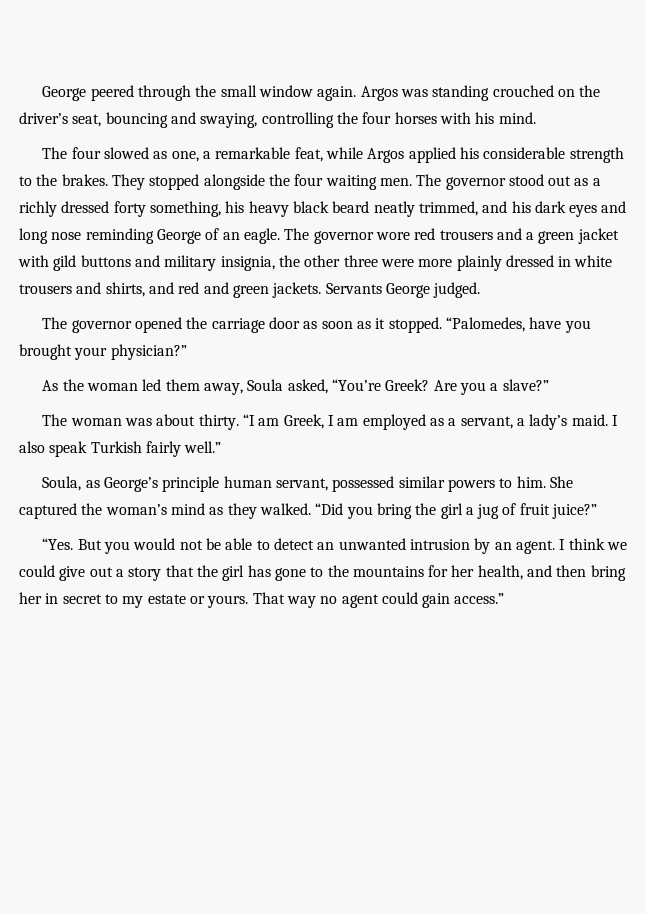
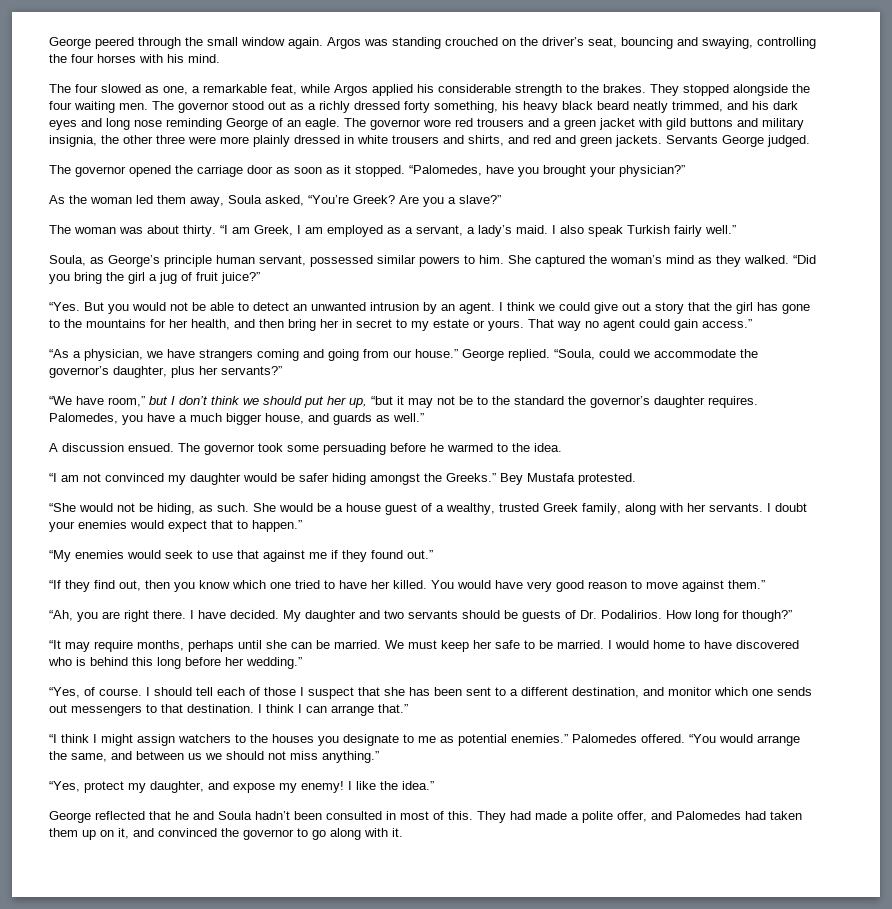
(505, 598) none -> [49,349,758,361] [49,366,282,378] [49,396,758,408] [49,413,424,425] [49,443,562,455] [49,473,636,485] [49,503,807,515] [49,520,302,532] [49,550,433,562] [49,580,765,592] [49,610,792,622] [49,640,799,652] [48,657,302,669] [49,687,812,699] [49,704,408,716] [49,734,800,746] [49,751,379,763] [49,781,434,793] [49,811,802,823] [49,828,403,840] // “As a physician, we have strangers coming and going from our house.” George replied. “Soula, could we accommodate the governor’s daughter, plus her servants?” // “We have room,” but I don’t think we should put her up, “but it may not be to the standard the governor’s daughter requires. Palomedes, you have a much bigger house, and guards as well.” // A discussion ensued. The governor took some persuading before he warmed to the idea. // “I am not convinced my daughter would be safer hiding amongst the Greeks.” Bey Mustafa protested. // “She would not be hiding, as such. She would be a house guest of a wealthy, trusted Greek family, along with her servants. I doubt your enemies would expect that to happen.” // “My enemies would seek to use that against me if they found out.” // “If they find out, then you know which one tried to have her killed. You would have very good reason to move against them.” // “Ah, you are right there. I have decided. My daughter and two servants should be guests of Dr. Podalirios. How long for though?” // “It may require months, perhaps until she can be married. We must keep her safe to be married. I would home to have discovered who is behind this long before her wedding.” // “Yes, of course. I should tell each of those I suspect that she has been sent to a different destination, and monitor which one sends out messengers to that destination. I think I can arrange that.” // “I think I might assign watchers to the houses you designate to me as potential enemies.” Palomedes offered. “You would arrange the same, and between us we should not miss anything.” // “Yes, protect my daughter, and expose my enemy! I like the idea.” // George reflected that he and Soula hadn’t been consulted in most of this. They had made a polite offer, and Palomedes had taken them up on it, and convinced the governor to go along with it.

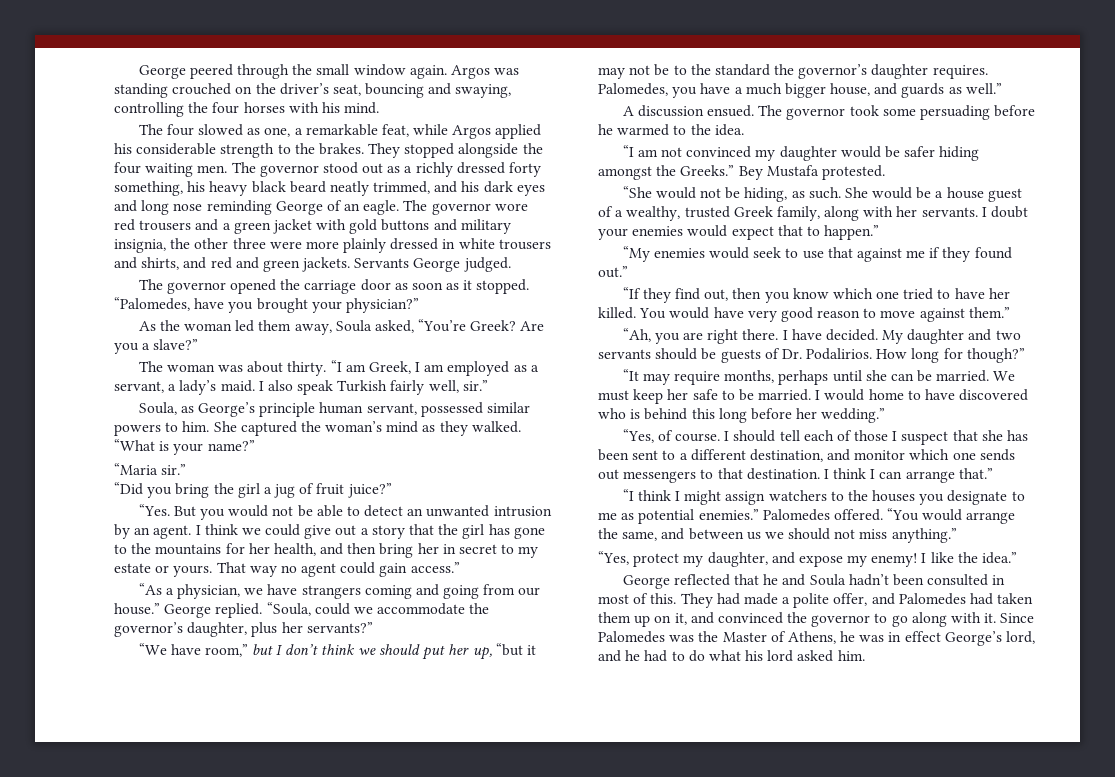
[666,118,686,130] gild -> [349,219,378,234] gold
[705,225,736,234] well.” -> [428,380,488,393] well, sir.”
(789, 259) none -> [114,439,255,455] [114,463,187,475] “What is your name?” // “Maria sir.” //
(403, 832) none -> [1000,613,1035,623] [598,631,1036,646] [598,650,865,662] Since Palomedes was the Master of Athens, he was in effect George’s lord, and he had to do what his lord asked him.

